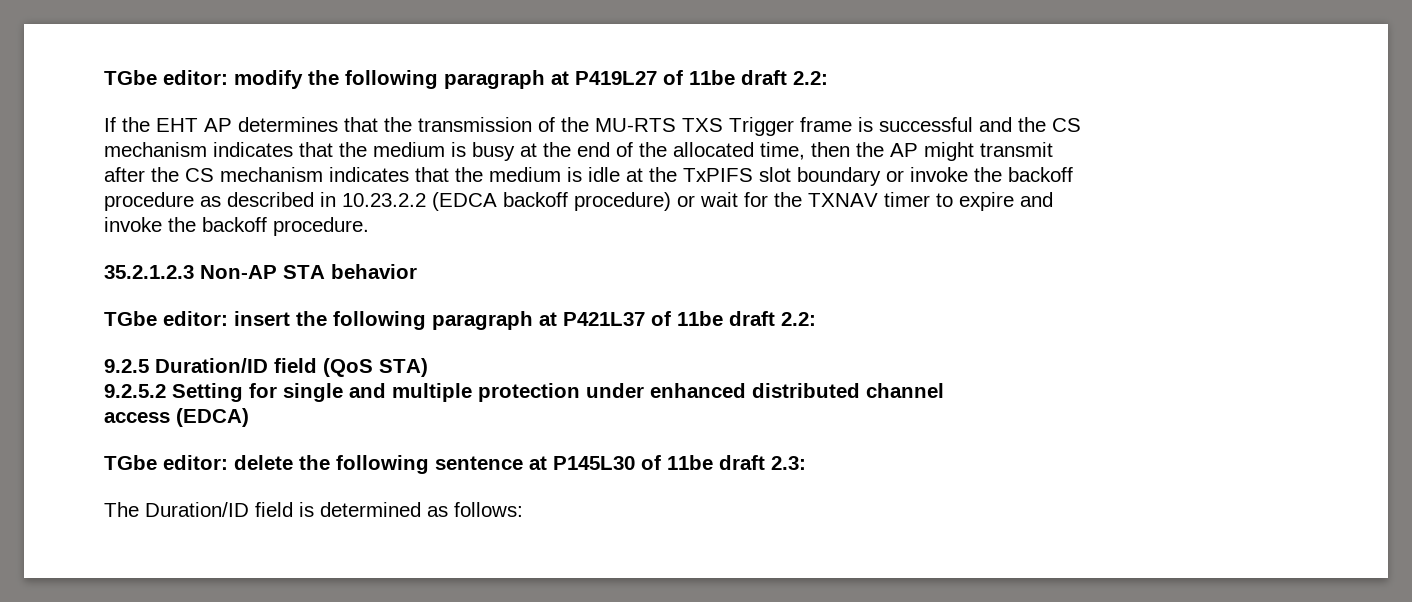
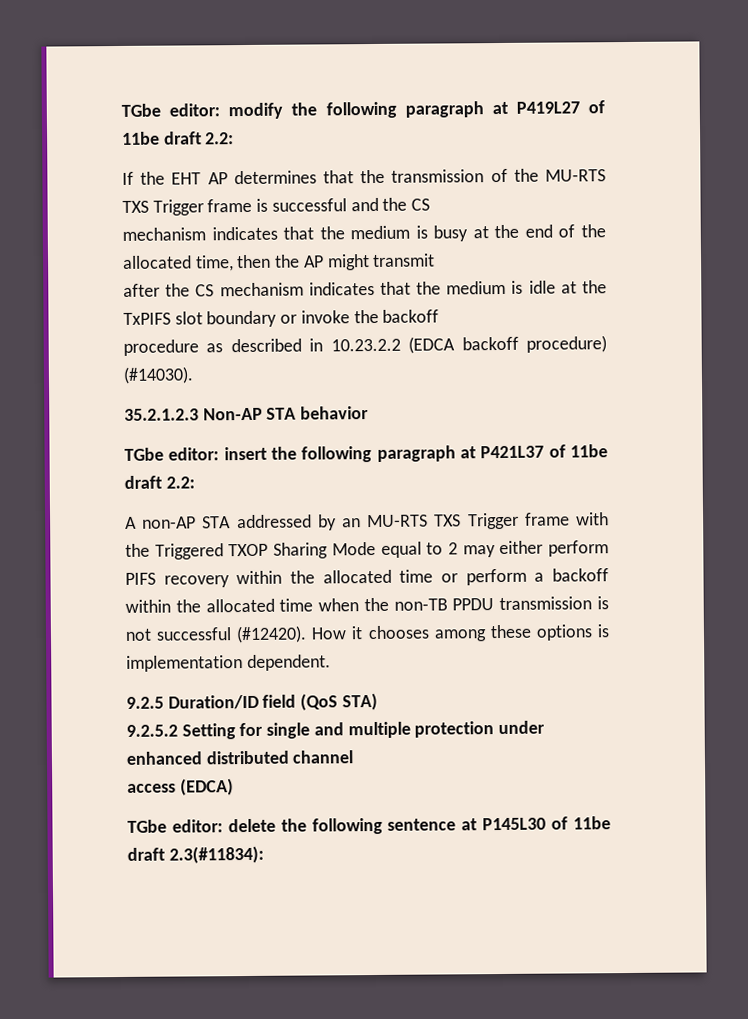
[677,192,1053,211] [104,217,369,236] or wait for the TXNAV timer to expire and // invoke the backoff procedure. -> [123,366,194,384] (#14030).
(816, 319) none -> [125,512,609,531] [125,540,609,560] [125,568,609,588] [125,596,609,613] [125,624,610,644] [126,654,331,672] // A non-AP STA addressed by an MU-RTS TXS Trigger frame with the Triggered TXOP Sharing Mode equal to 2 may either perform PIFS recovery within the allocated time or perform a backoff within the allocated time when the non-TB PPDU transmission is not successful (#12420). How it chooses among these options is implementation dependent.
[771,456,806,470] [104,502,523,517] 2.3: // The Duration/ID field is determined as follows: -> [168,845,264,864] 2.3(#11834):

